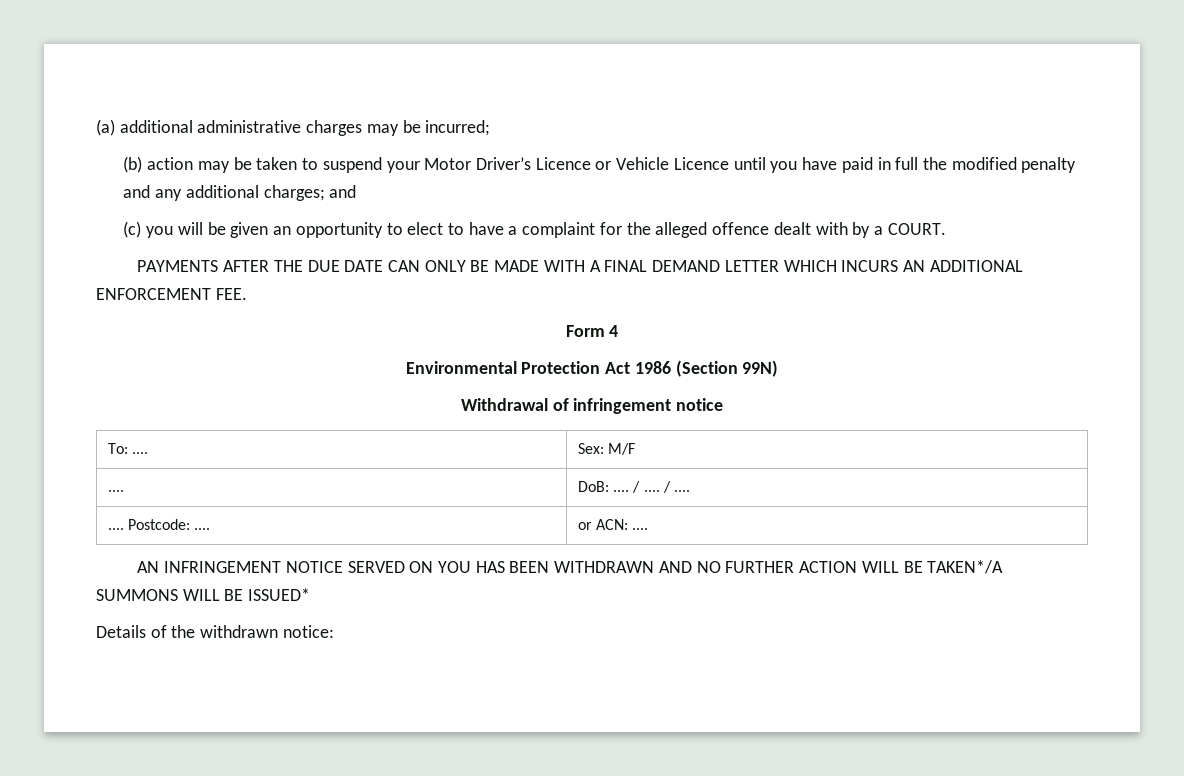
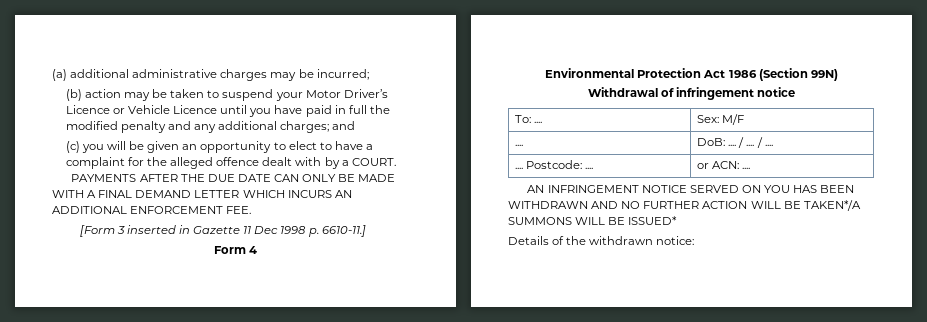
(247, 294) none -> [79,225,366,237] // [Form 3 inserted in Gazette 11 Dec 1998 p. 6610-11.]

